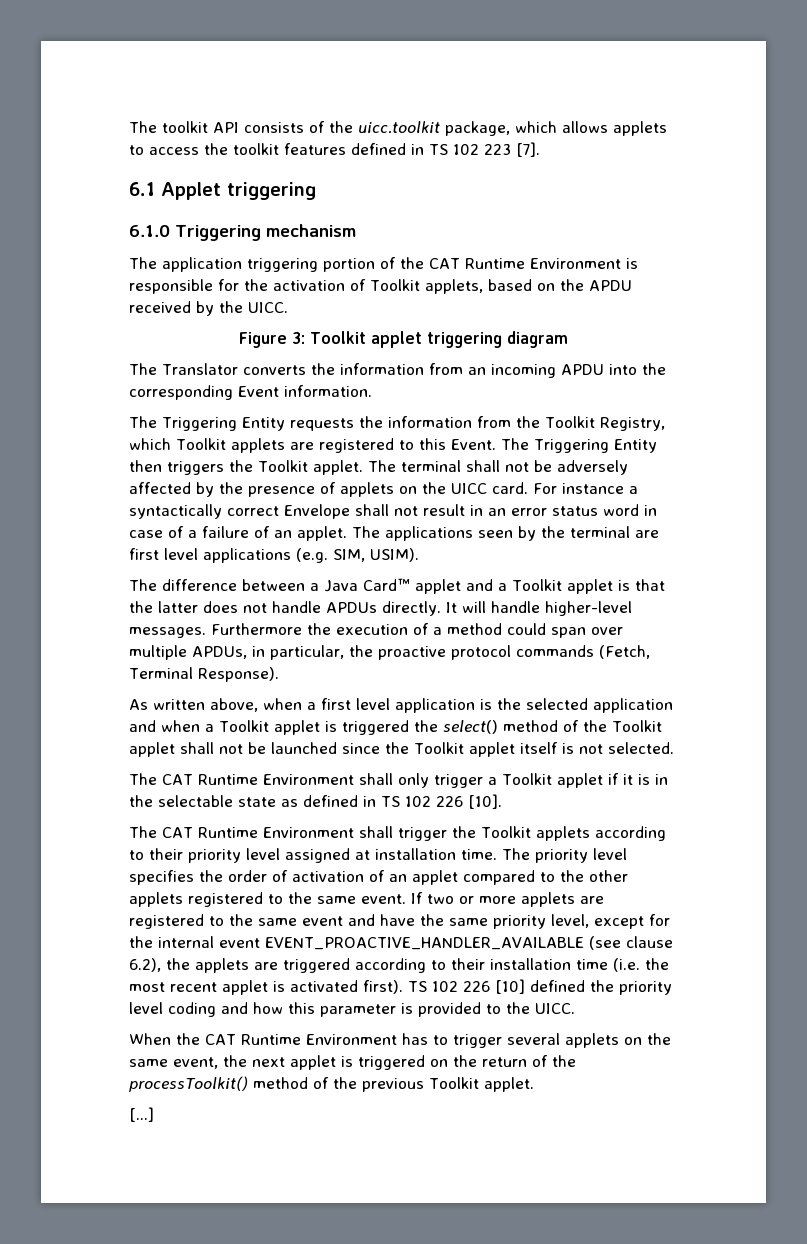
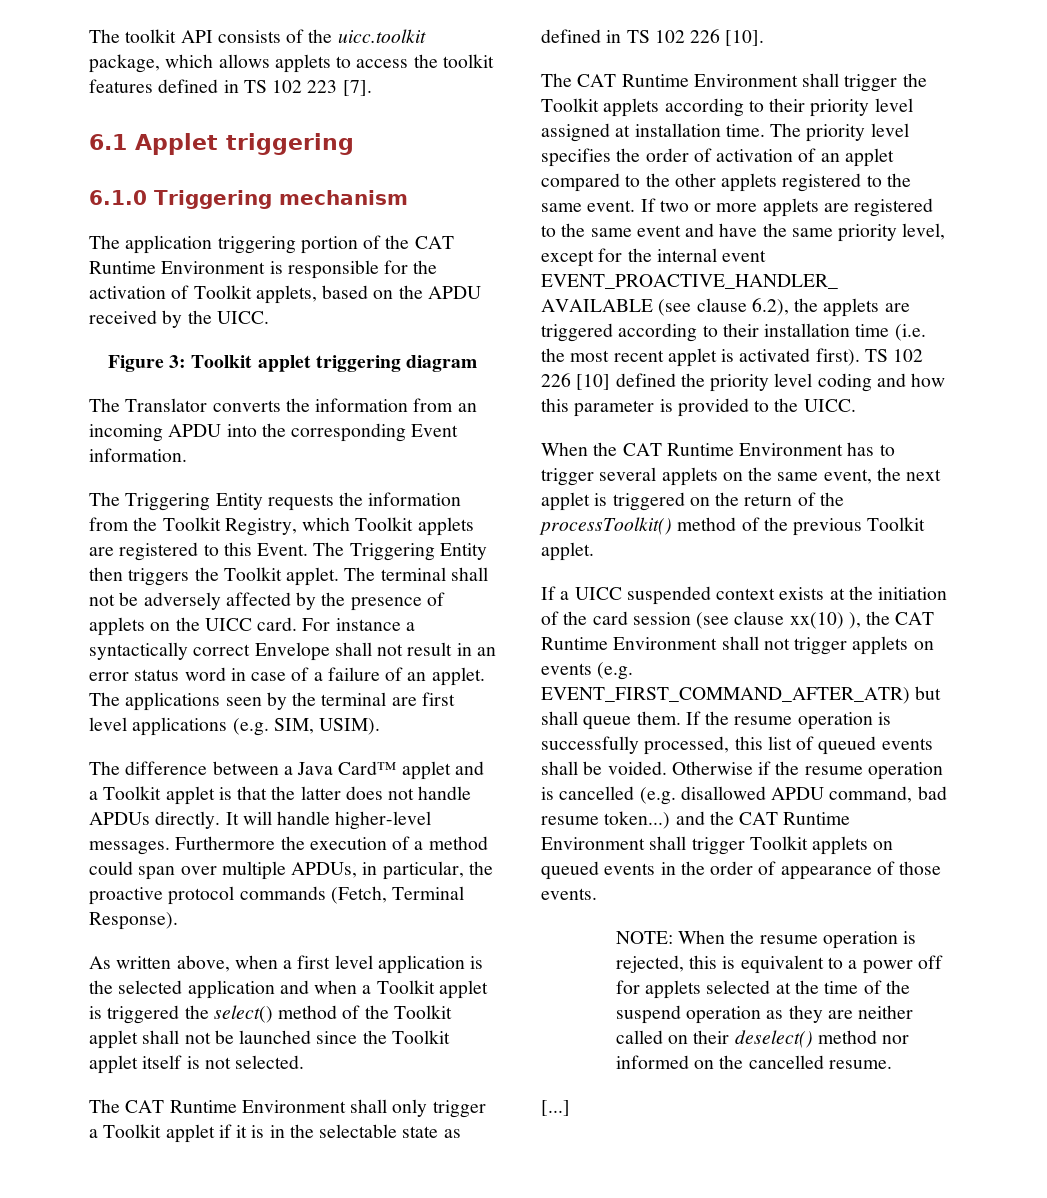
(534, 1084) none -> [541,586,948,605] [541,611,935,629] [541,636,934,655] [541,662,634,680] [541,686,942,704] [541,711,891,730] [541,736,933,755] [541,761,943,780] [541,786,947,805] [541,811,851,829] [541,836,894,855] [541,861,942,880] [541,888,597,900] [615,930,917,949] [615,955,943,974] [615,980,910,999] [615,1005,914,1024] [615,1030,910,1048] [615,1055,892,1069] // If a UICC suspended context exists at the initiation of the card session (see clause xx(10) ), the CAT Runtime Environment shall not trigger applets on events (e.g. EVENT_FIRST_COMMAND_AFTER_ATR) but shall queue them. If the resume operation is successfully processed, this list of queued events shall be voided. Otherwise if the resume operation is cancelled (e.g. disallowed APDU command, bad resume token...) and the CAT Runtime Environment shall trigger Toolkit applets on queued events in the order of appearance of those events. // NOTE: When the resume operation is rejected, this is equivalent to a power off for applets selected at the time of the suspend operation as they are neither called on their deselect() method nor informed on the cancelled resume.

